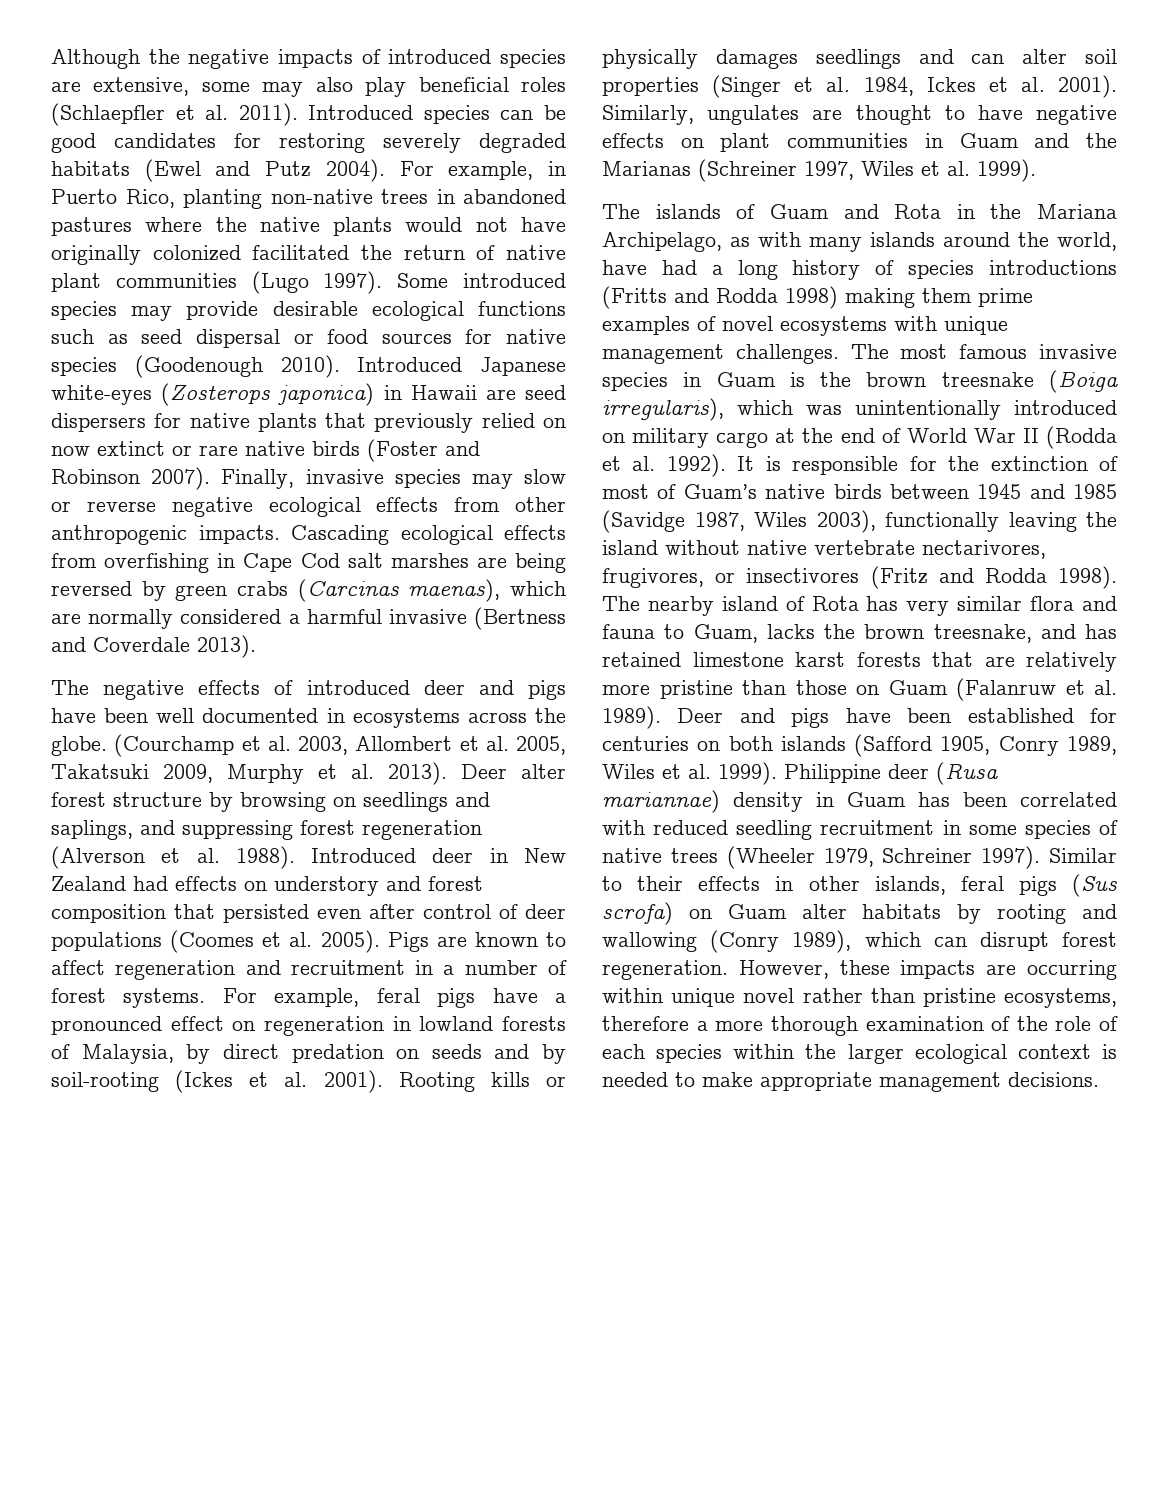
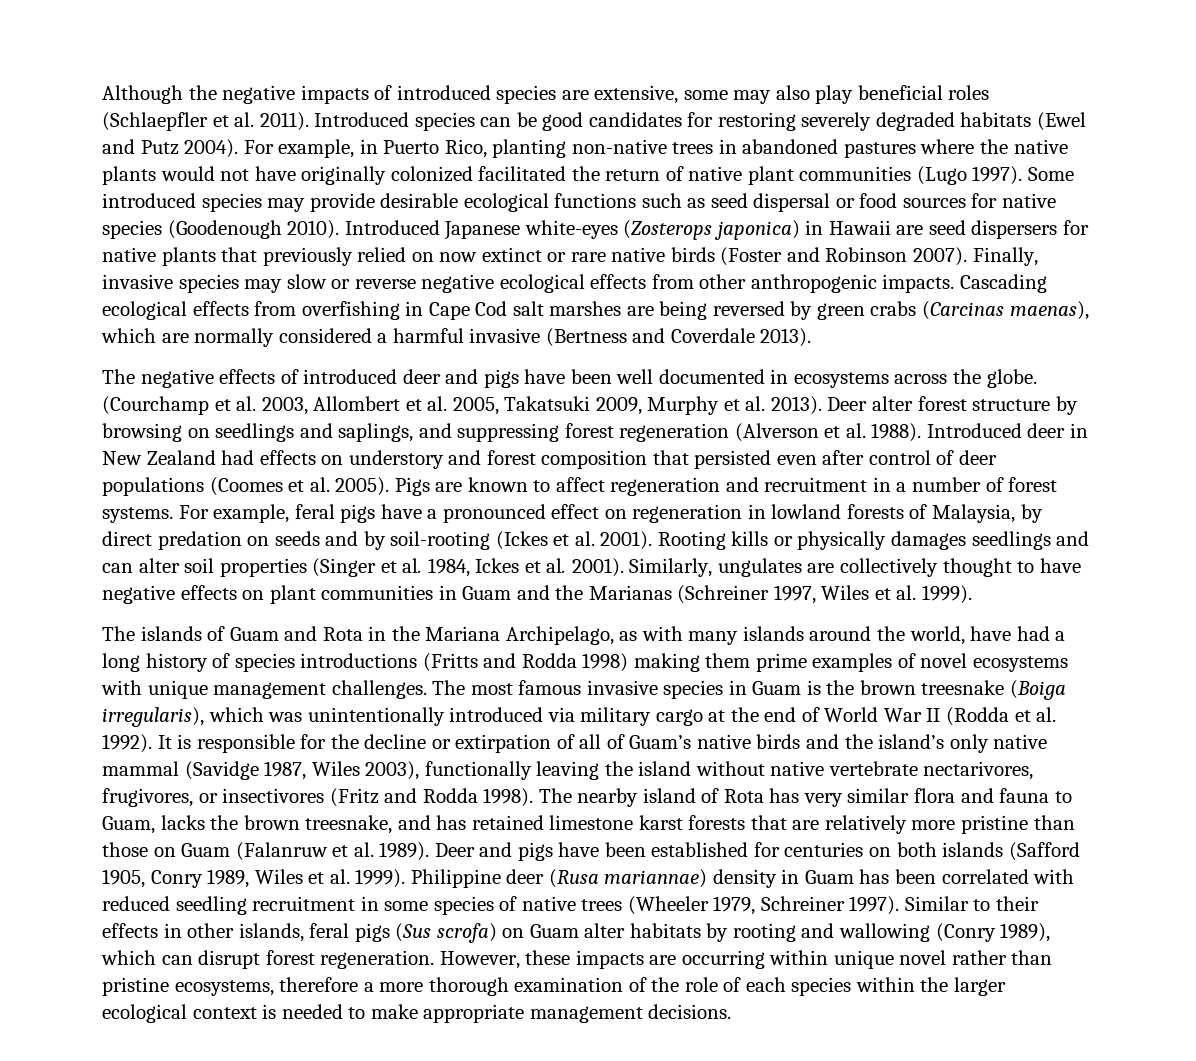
(843, 114) none -> [840,558,939,577] collectively
[602,433,625,443] on -> [547,707,575,722] via
[990,456,1118,471] [602,484,1117,499] extinction of most of Guam’s native birds between 1945 and 1985 -> [364,734,1048,753] [102,761,179,776] decline or extirpation of all of Guam’s native birds and the island’s only native mammal

